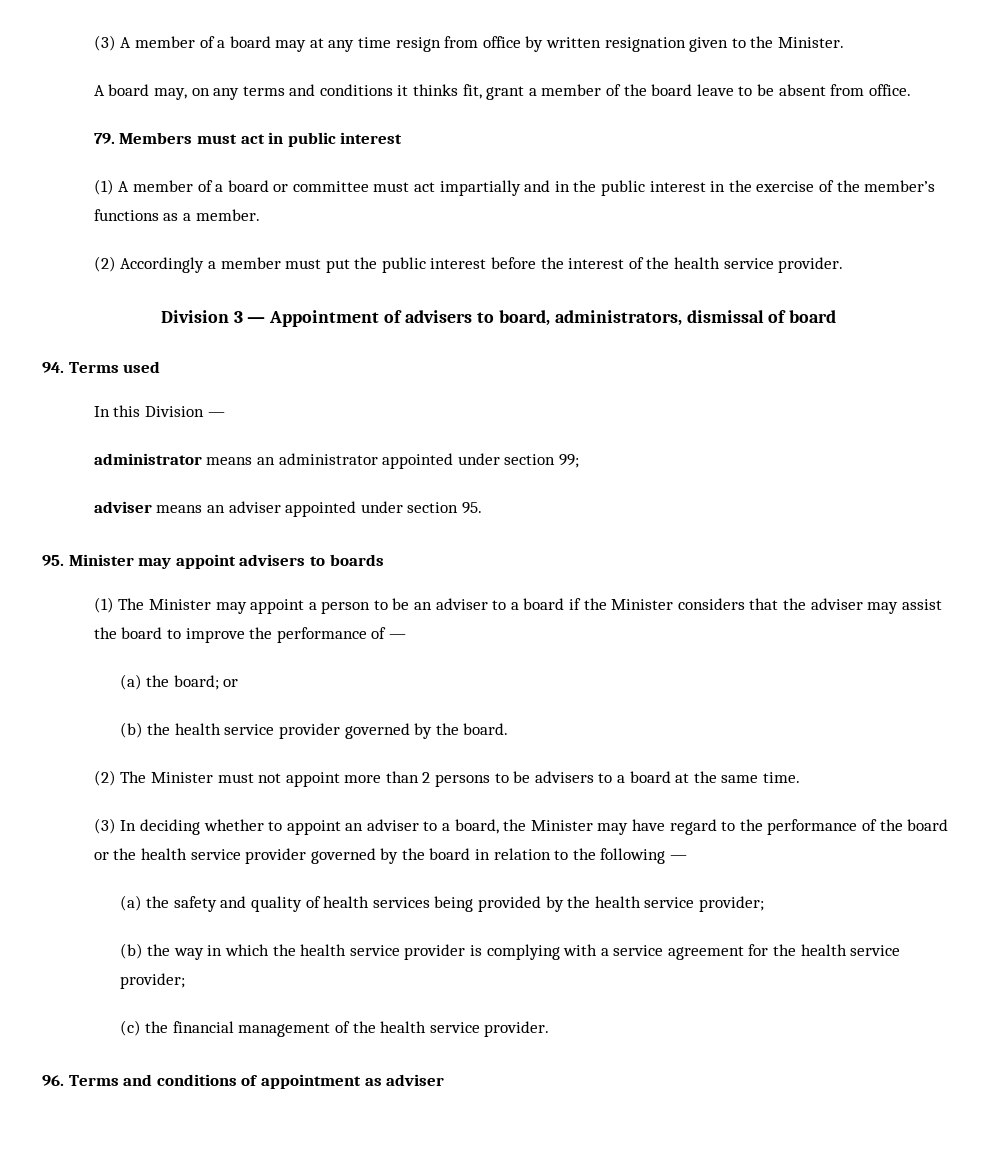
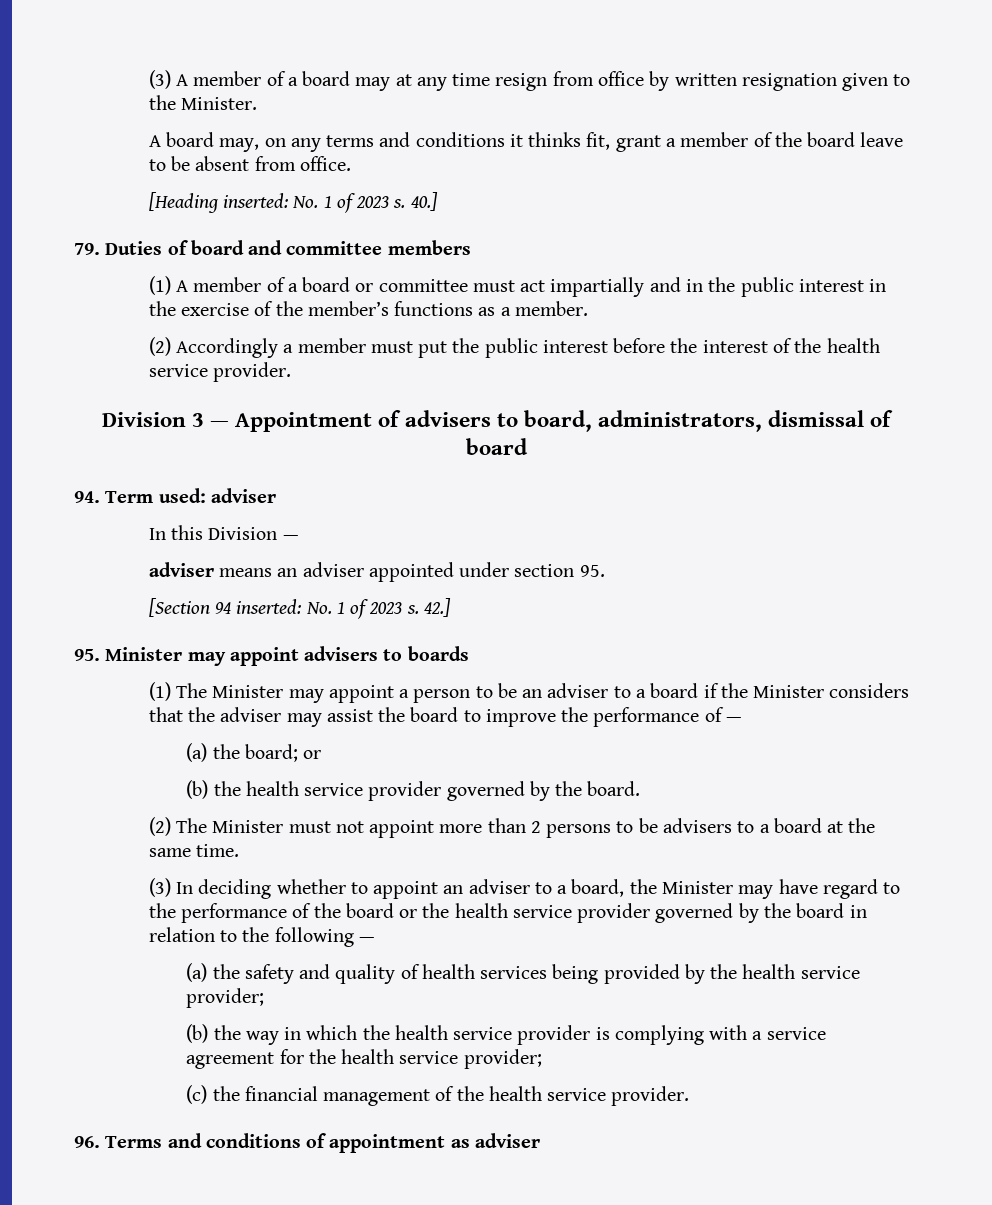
[93,132,403,147] 79. Members must act in public interest -> [148,192,438,213] [74,240,471,255] [Heading inserted: No. 1 of 2023 s. 40.] // 79. Duties of board and committee members
[68,361,161,373] Terms used -> [105,488,276,503] Term used: adviser
[93,453,579,469] // administrator means an administrator appointed under section 99; -> (299, 537) none
(482, 508) none -> [148,598,451,619] // [Section 94 inserted: No. 1 of 2023 s. 42.]

